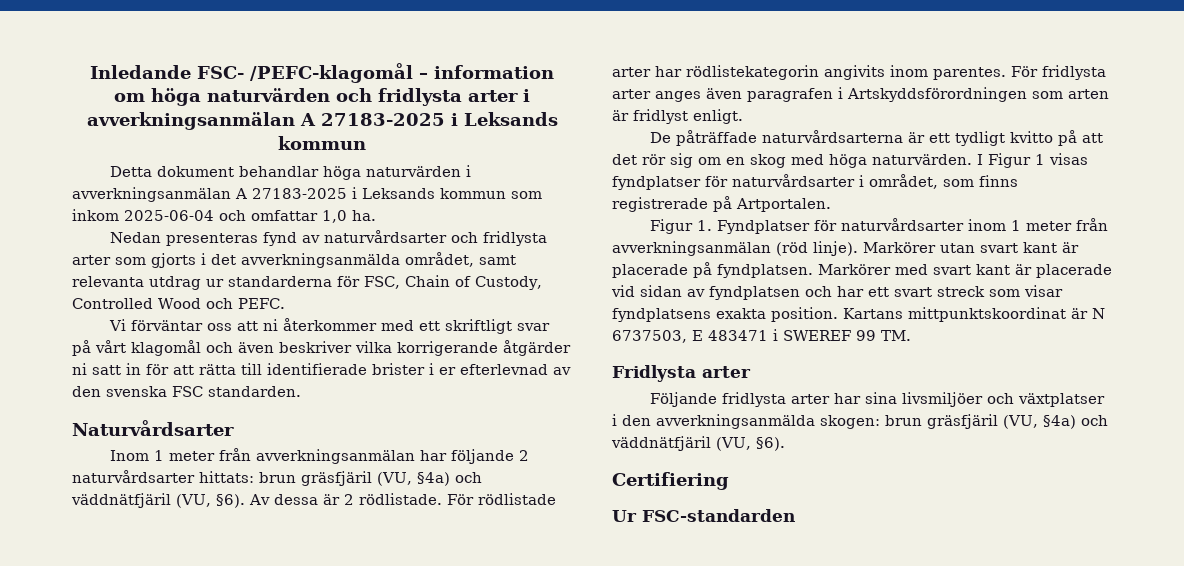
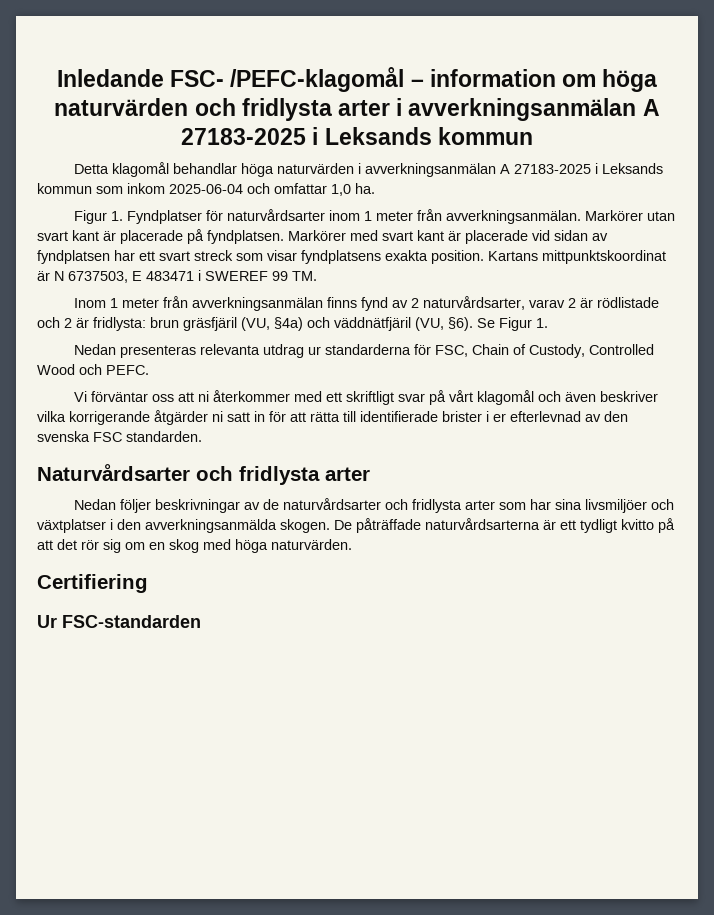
[157,166,235,177] dokument -> [111,162,169,177] klagomål
[110,230,548,246] [72,252,516,268] Nedan presenteras fynd av naturvårdsarter och fridlysta arter som gjorts i det avverkningsanmälda området, samt -> [73,209,675,224] [37,229,608,244] [37,250,666,264] [37,270,317,283] [73,296,659,311] [37,317,548,331] [73,344,196,358] Figur 1. Fyndplatser för naturvårdsarter inom 1 meter från avverkningsanmälan. Markörer utan svart kant är placerade på fyndplatsen. Markörer med svart kant är placerade vid sidan av fyndplatsen har ett svart streck som visar fyndplatsens exakta position. Kartans mittpunktskoordinat är N 6737503, E 483471 i SWEREF 99 TM. // Inom 1 meter från avverkningsanmälan finns fynd av 2 naturvårdsarter, varav 2 är rödlistade och 2 är fridlysta: brun gräsfjäril (VU, §4a) och väddnätfjäril (VU, §6). Se Figur 1. // Nedan presenteras
[110,448,530,464] [72,470,482,486] [71,493,556,508] [612,65,1106,80] [612,87,1109,102] [612,109,743,124] // Inom 1 meter från avverkningsanmälan har följande 2 naturvårdsarter hittats: brun gräsfjäril (VU, §4a) och väddnätfjäril (VU, §6). Av dessa är 2 rödlistade. För rödlistade arter har rödlistekategorin angivits inom parentes. För fridlysta arter anges även paragrafen i Artskyddsförordningen som arten är fridlyst enligt. // -> [196,466,370,485] [73,498,674,513] [37,519,330,533] och fridlysta arter // Nedan följer beskrivningar av de naturvårdsarter och fridlysta arter som har sina livsmiljöer och växtplatser i den avverkningsanmälda skogen.
[977,153,1088,168] [612,174,1018,190] [612,196,831,212] [650,218,1109,234] [612,241,1079,256] [612,262,1112,278] [611,285,1063,300] [612,307,1105,322] [612,329,911,343] [612,365,751,382] [650,392,1106,407] [612,414,1108,429] [611,436,785,451] I Figur 1 visas fyndplatser för naturvårdsarter i området, som finns registrerade på Artportalen. // Figur 1. Fyndplatser för naturvårdsarter inom 1 meter från avverkningsanmälan (röd linje). Markörer utan svart kant är placerade på fyndplatsen. Markörer med svart kant är placerade vid sidan av fyndplatsen och har ett svart streck som visar fyndplatsens exakta position. Kartans mittpunktskoordinat är N 6737503, E 483471 i SWEREF 99 TM. // Fridlysta arter // Följande fridlysta arter har sina livsmiljöer och växtplatser i den avverkningsanmälda skogen: brun gräsfjäril (VU, §4a) och väddnätfjäril (VU, §6). -> (352, 544) none

